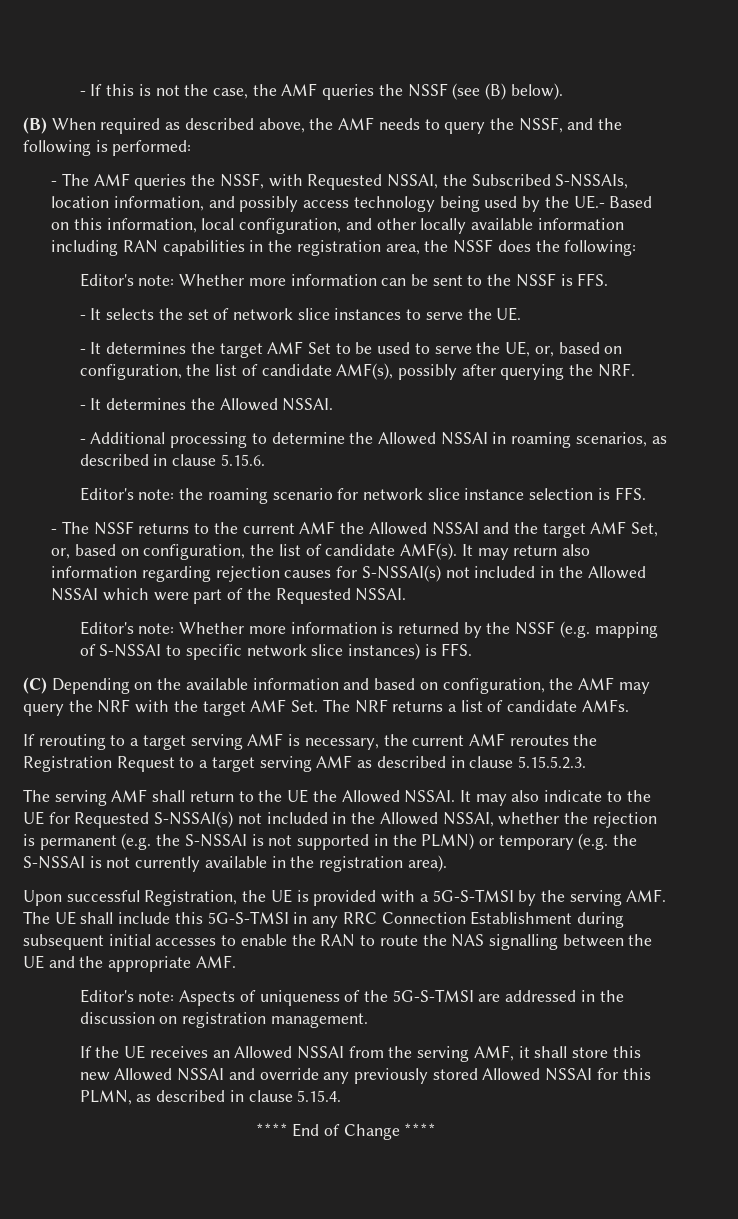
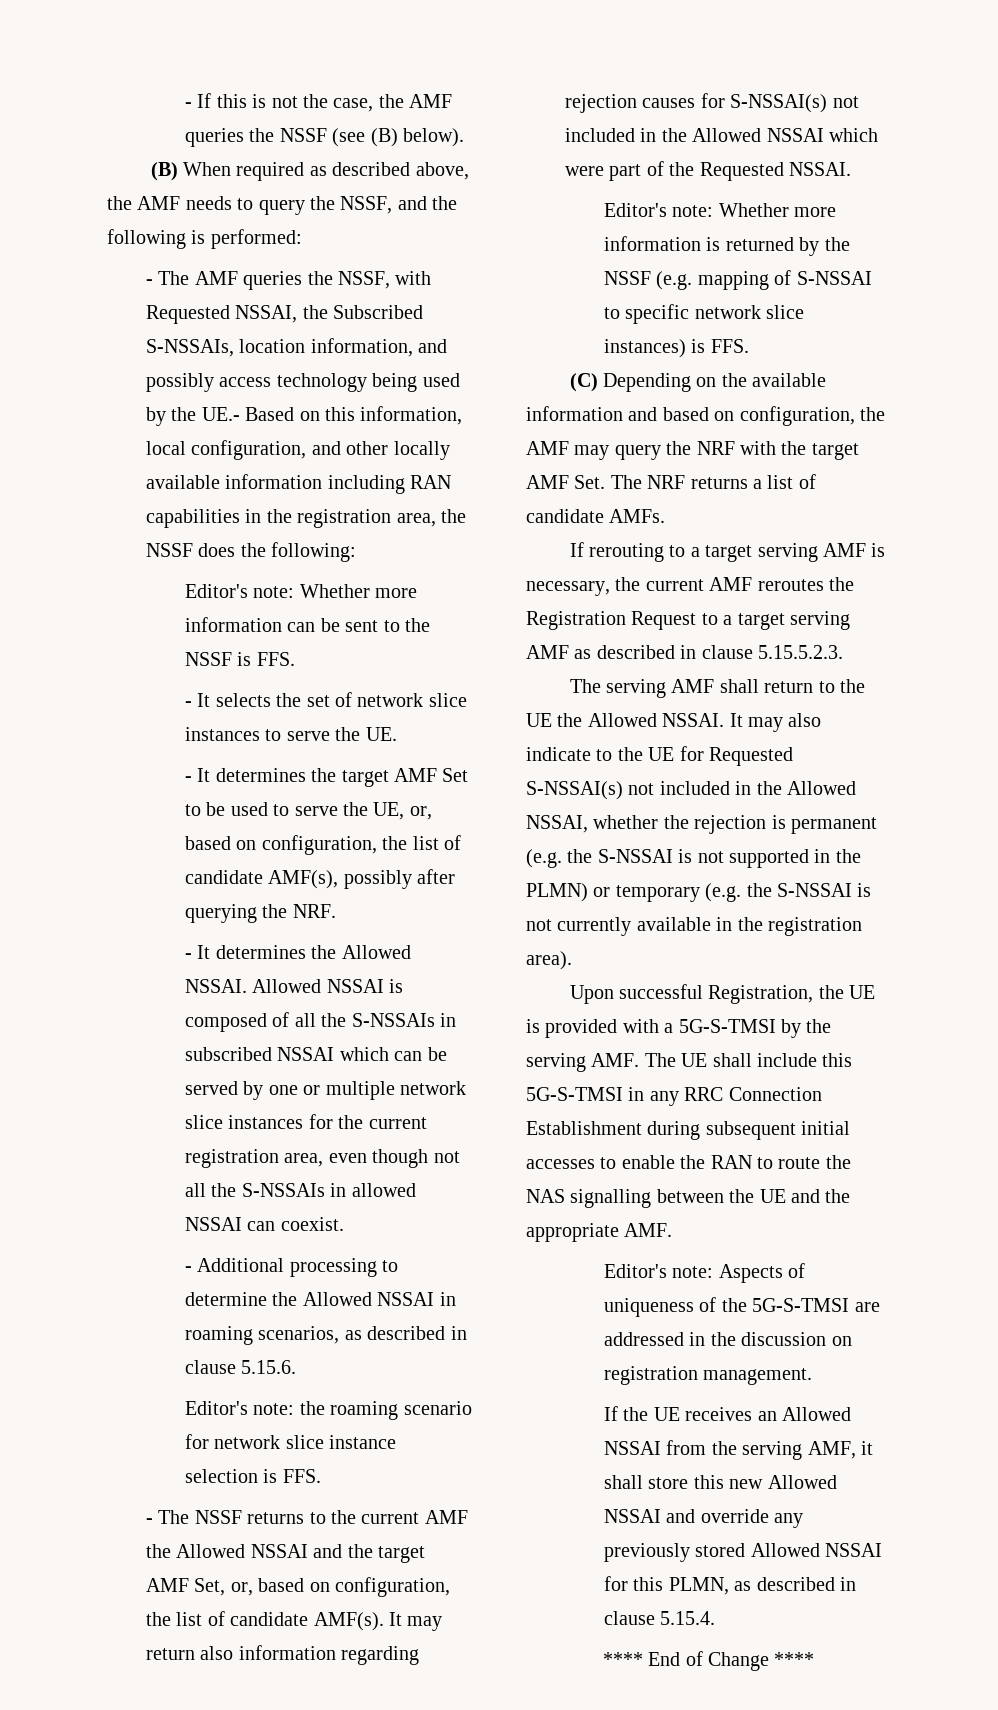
(334, 404) none -> [252,979,404,993] [185,1012,457,1032] [185,1047,447,1061] [185,1081,467,1100] [185,1114,427,1129] [185,1149,460,1168] [185,1183,416,1197] [185,1217,344,1231] Allowed NSSAI is composed of all the S-NSSAIs in subscribed NSSAI which can be served by one or multiple network slice instances for the current registration area, even though not all the S-NSSAIs in allowed NSSAI can coexist.

